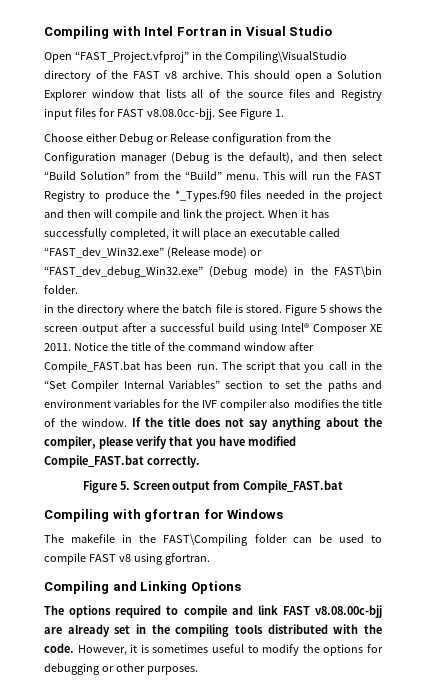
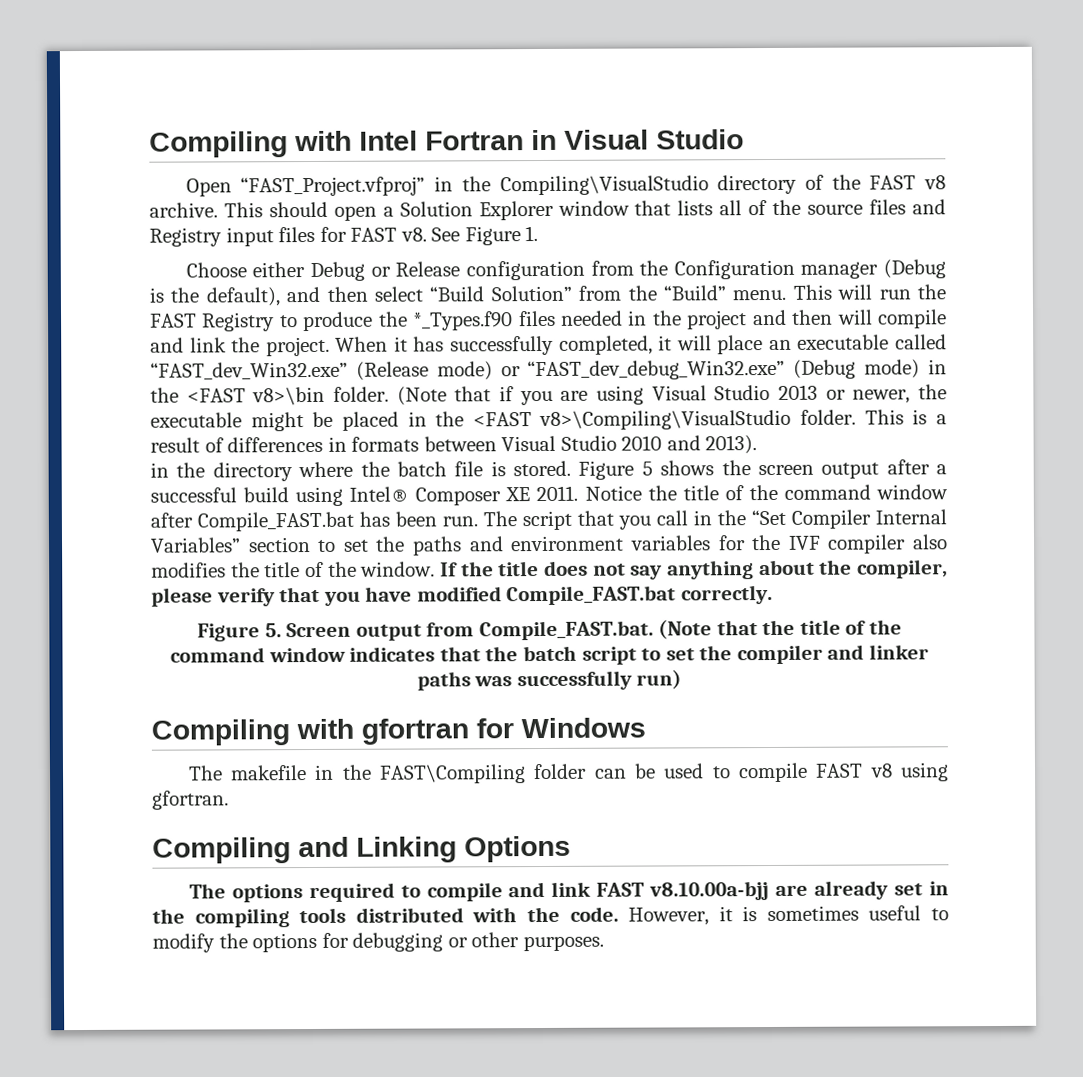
[146,108,215,120] v8.08.0cc-bjj. -> [400,227,427,242] v8.
[334,266,382,277] [44,285,78,294] FAST\bin folder. -> [186,384,947,406] [150,409,947,432] [150,435,758,455] <FAST v8>\bin folder. (Note that if you are using Visual Studio 2013 or newer, the executable might be placed in the <FAST v8>\Compiling\VisualStudio folder. This is a result of differences in formats between Visual Studio 2010 and 2013).
[243,480,344,493] Compile_FAST.bat -> [478,619,902,641] [170,644,929,665] [416,669,683,691] Compile_FAST.bat. (Note that the title of the command window indicates that the batch script to set the compiler and linker paths was successfully run)
[315,605,382,618] v8.08.00c-bjj -> [649,881,770,901] v8.10.00a-bjj

